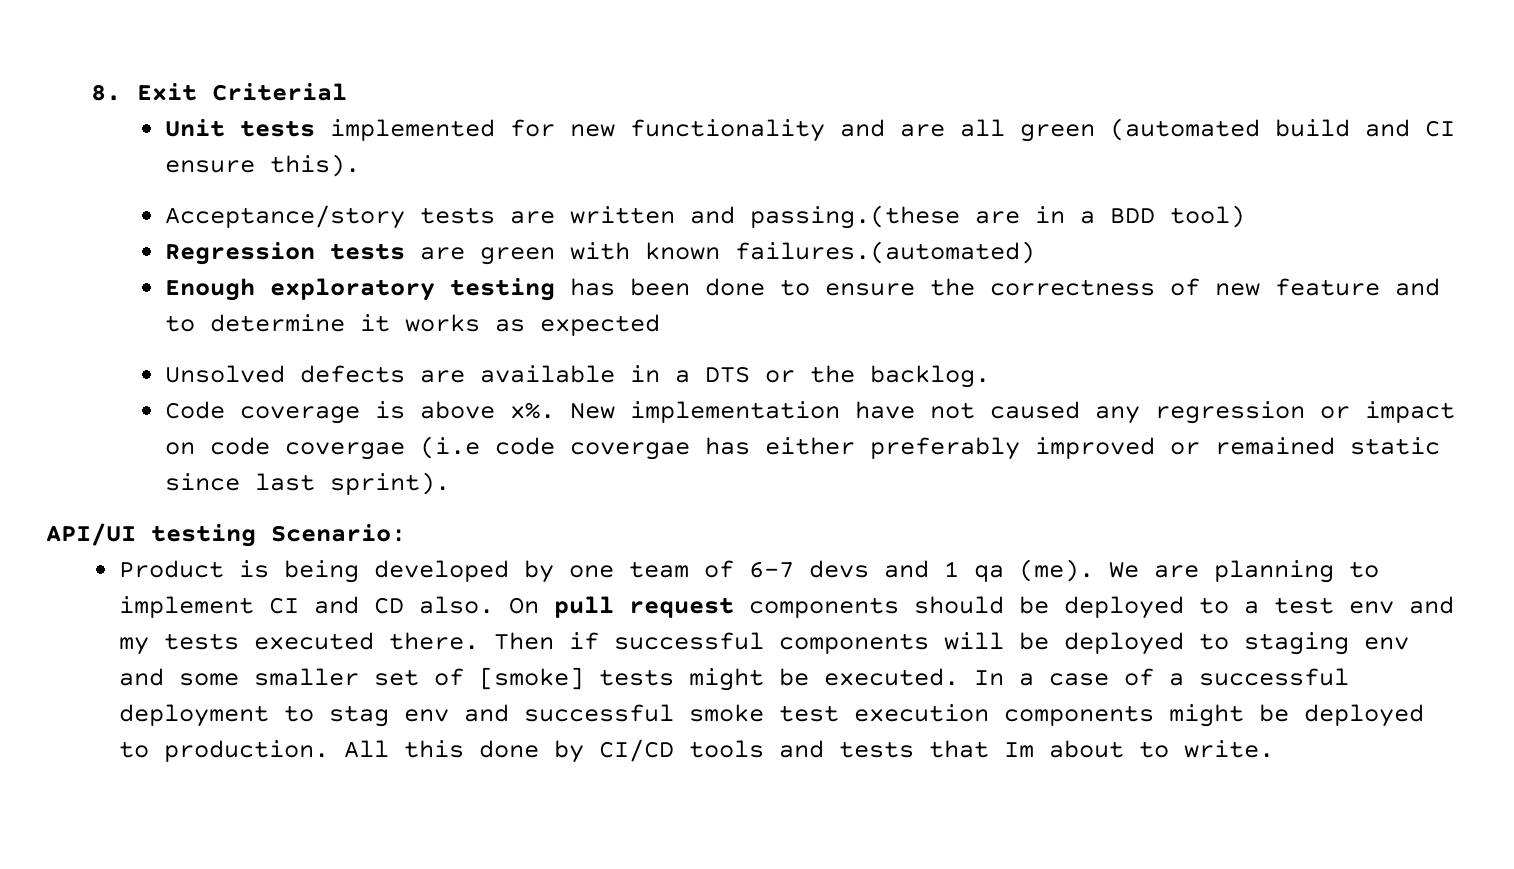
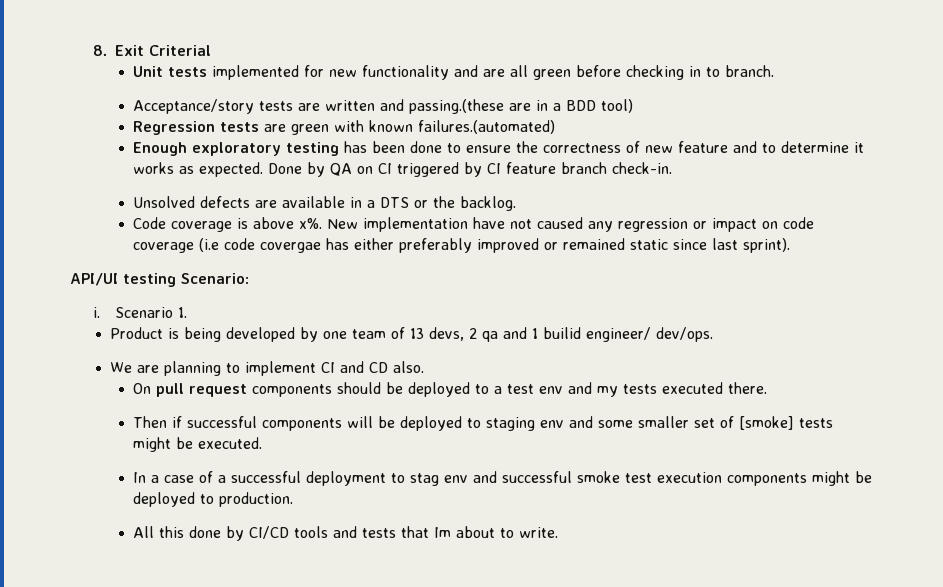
[1109,118,1455,141] [164,154,360,177] (automated build and CI ensure this). -> [575,65,774,80] before checking in to branch.
[539,314,660,336] expected -> [198,162,672,177] expected. Done by QA on CI triggered by CI feature branch check-in.
[284,442,405,460] covergae -> [132,242,194,253] coverage
(406, 533) none -> [92,307,188,318] // i. Scenario 1.
[749,559,1095,582] 6-7 devs and 1 qa (me). -> [410,327,714,342] 13 devs, 2 qa and 1 builid engineer/ dev/ops. //
(495, 605) none -> (425, 367) //
(480, 641) none -> (767, 388) //
(960, 677) none -> (262, 443) //
(330, 751) none -> (293, 499) //

